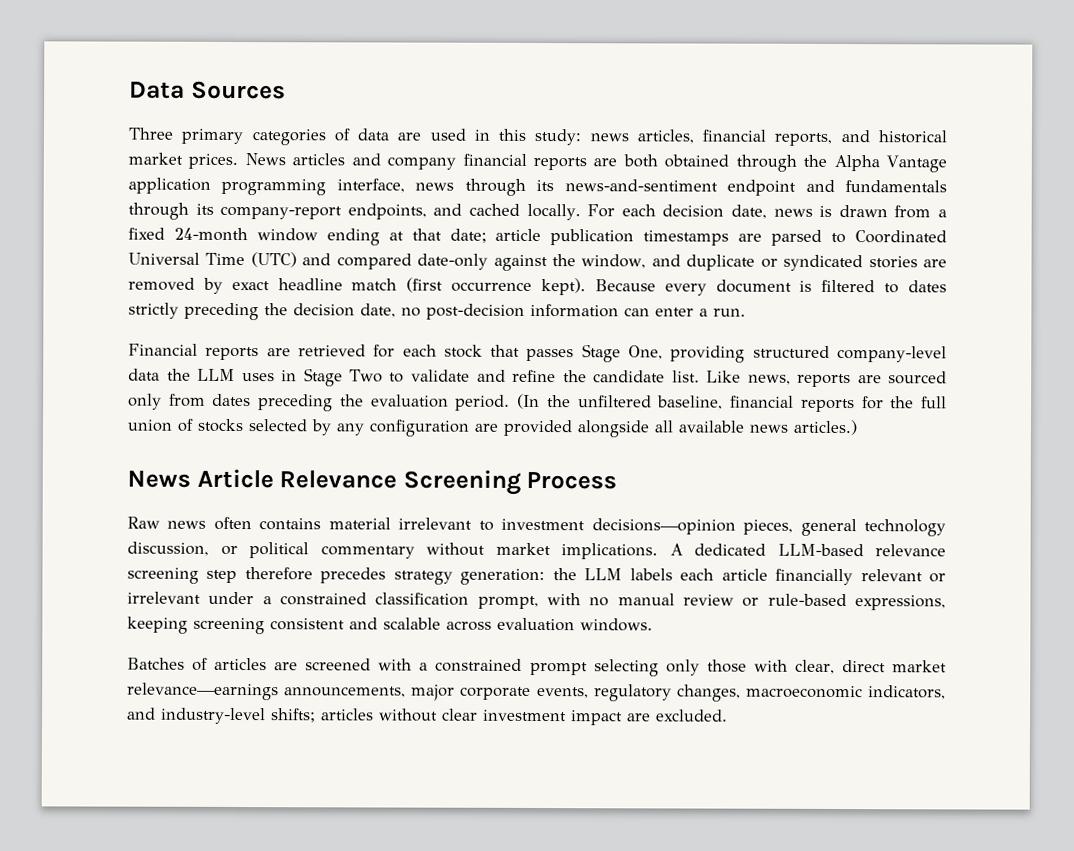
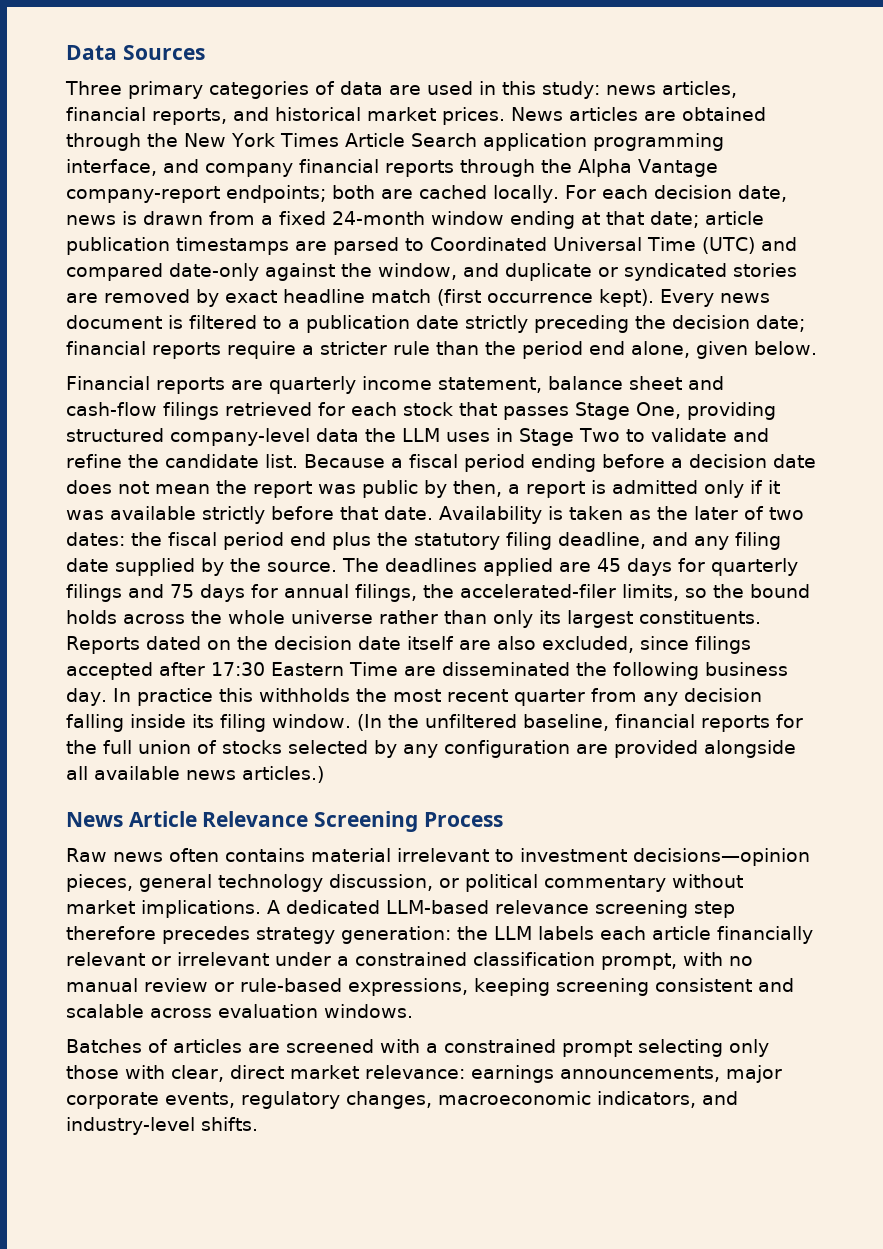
(346, 159) none -> [643,107,766,121] [66,133,724,151] [66,159,157,176] are obtained through the New York Times Article Search application programming interface,
[593,154,730,168] are both obtained -> (454, 168) none
[128,177,948,196] [128,202,463,220] application programming interface, news through its news-and-sentiment endpoint and fundamentals through its company-report endpoints, and -> [66,185,413,203] company-report endpoints; both are
[594,279,707,296] Because every -> [659,289,770,307] Every news
[908,280,948,293] dates -> [288,315,459,333] a publication date
[360,303,746,320] [128,343,291,361] date, no post-decision information can enter a run. // Financial reports are -> [756,315,805,332] [66,341,817,359] [66,376,724,394] [66,402,219,420] date; financial reports require a stricter rule than the period end alone, given below. // Financial reports are quarterly income statement, balance sheet and cash-flow filings
[705,370,947,388] [128,393,511,412] Like news, reports are sourced only from dates preceding the evaluation period. -> [304,454,816,472] [66,480,780,498] [66,506,804,524] [66,532,781,550] [66,558,798,576] [66,584,810,602] [66,610,761,628] [66,636,751,654] [66,662,788,680] [66,688,762,706] [66,714,351,732] Because a fiscal period ending before a decision date does not mean the report was public by then, a report is admitted only if it was available strictly before that date. Availability is taken as the later of two dates: the fiscal period end plus the statutory filing deadline, and any filing date supplied by the source. The deadlines applied are 45 days for quarterly filings and 75 days for annual filings, the accelerated-filer limits, so the bound holds across the whole universe rather than only its largest constituents. Reports dated on the decision date itself are also excluded, since filings accepted after 17:30 Eastern Time are disseminated the following business day. In practice this withholds the most recent quarter from any decision falling inside its filing window.
[127,682,279,701] relevance—earnings -> [364,1065,554,1083] relevance: earnings
[271,708,728,726] shifts; articles without clear investment impact are excluded. -> [201,1117,258,1131] shifts.

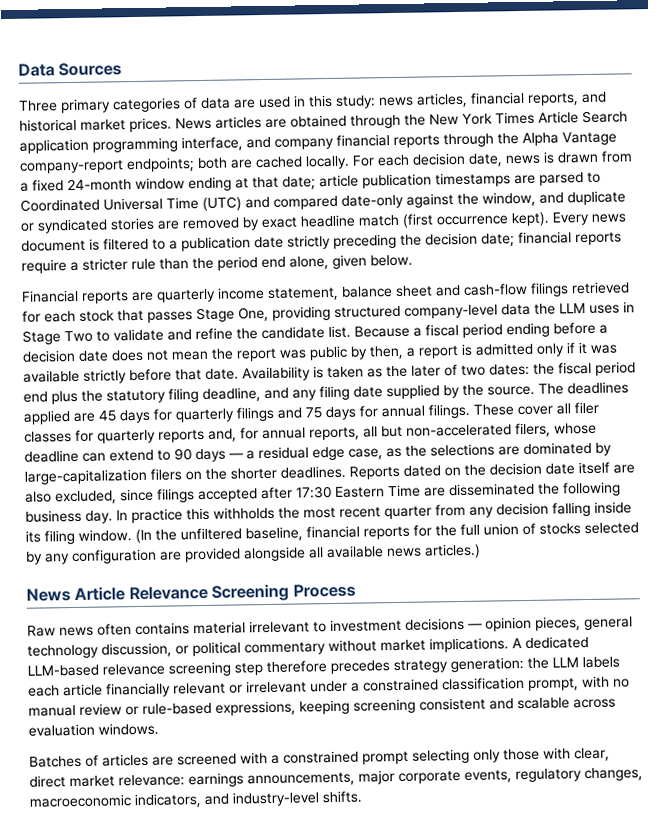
[355,584,810,602] [66,610,761,628] filings, the accelerated-filer limits, so the bound holds across the whole universe rather than only its largest constituents. -> [428,401,599,419] [24,422,597,444] [24,441,612,463] [24,465,346,485] filings. These cover all filer classes for quarterly reports and, for annual reports, all but non-accelerated filers, whose deadline can extend to 90 days — a residual edge case, as the selections are dominated by large-capitalization filers on the shorter deadlines.
[633,848,810,866] decisions—opinion -> [405,616,532,632] decisions — opinion

